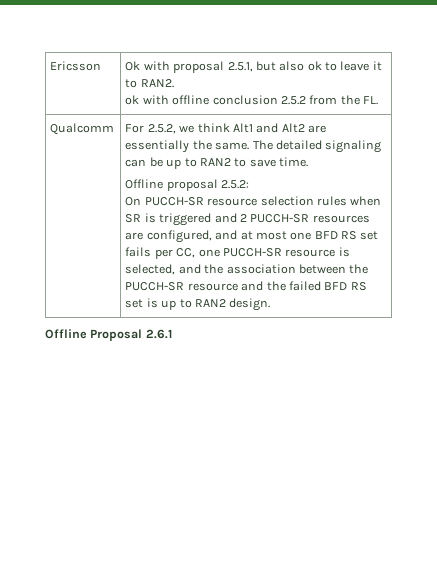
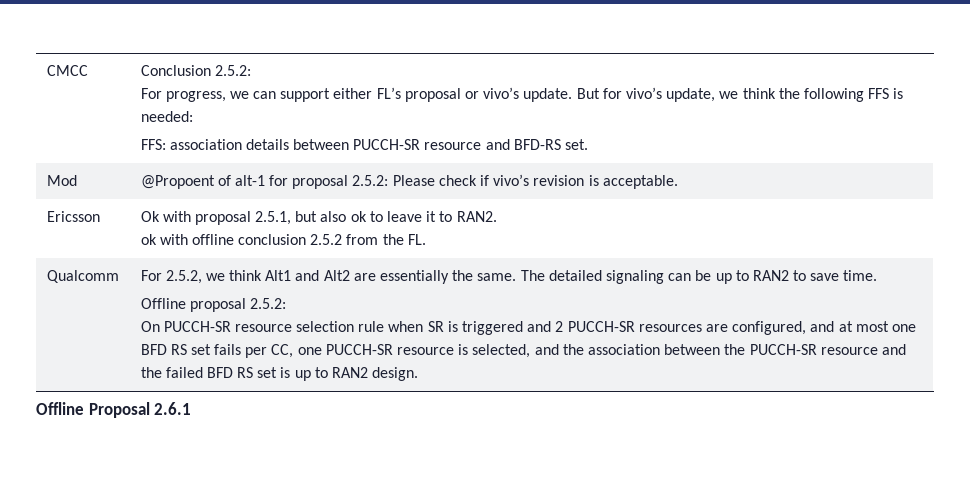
(50, 66) none -> [46,65,88,76] [140,65,251,76] [140,87,904,102] [140,111,193,122] [140,139,589,150] [46,175,77,186] [140,174,678,189] CMCC | Conclusion 2.5.2: // For progress, we can support either FL’s proposal or vivo’s update. But for vivo’s update, we think the following FFS is needed: // FFS: association details between PUCCH-SR resource and BFD-RS set. // Mod | @Propoent of alt-1 for proposal 2.5.2: Please check if vivo’s revision is acceptable. //
[316,196,347,206] rules -> [358,321,385,332] rule

